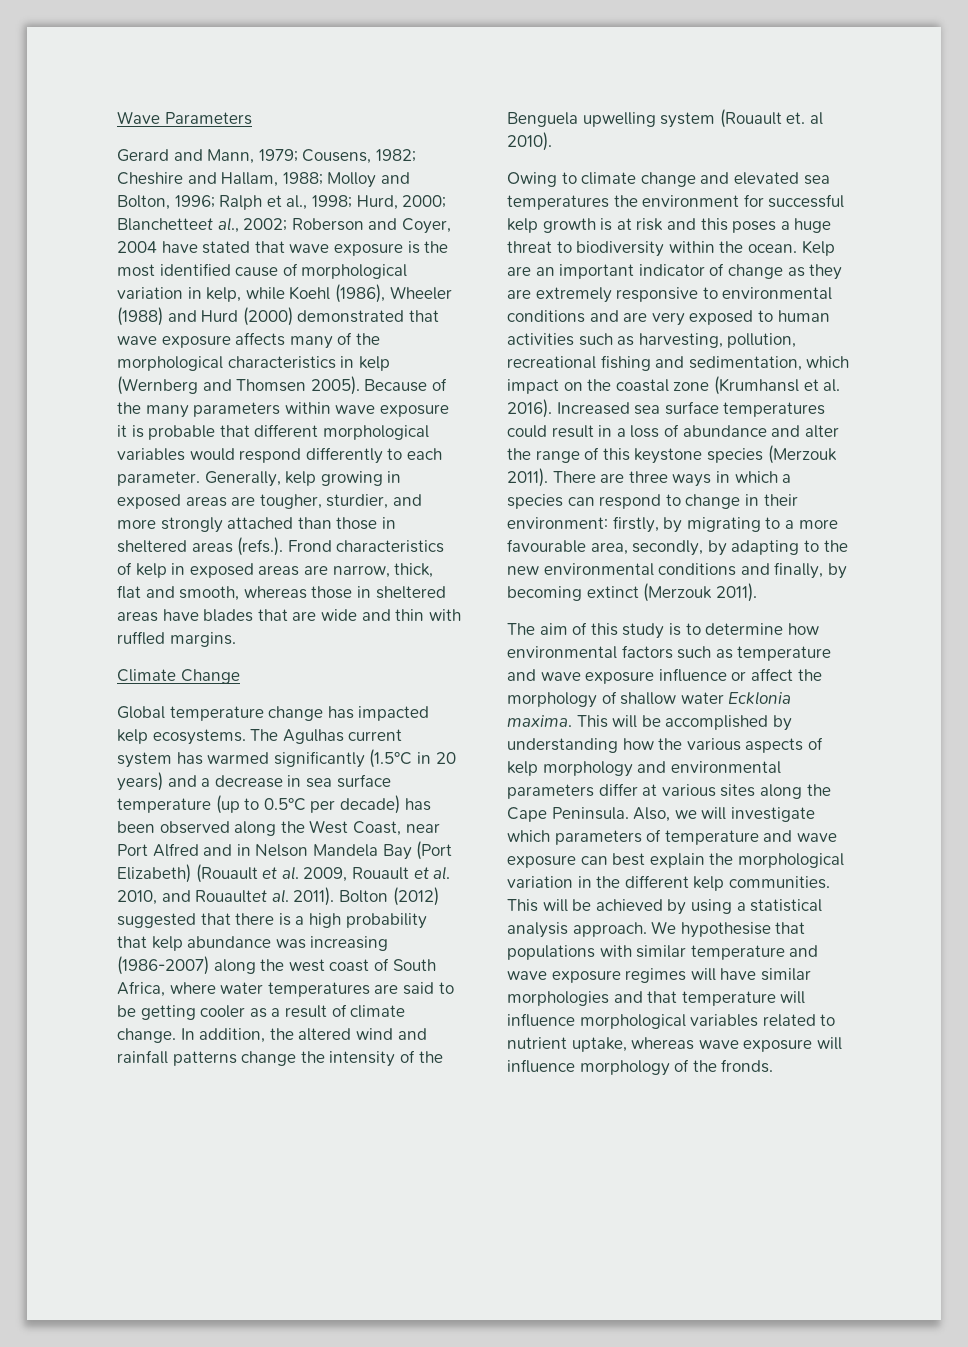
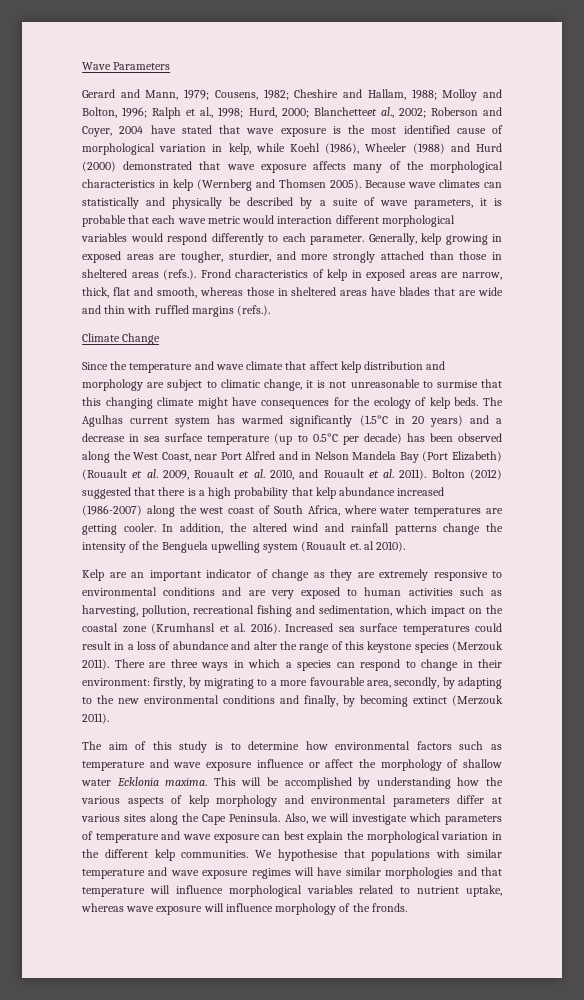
[431,378,447,391] [117,402,449,418] [117,425,250,440] of the many parameters within wave exposure it is probable that -> [408,179,502,188] [82,197,502,209] [82,215,333,227] wave climates can statistically and physically be described by a suite of wave parameters, it is probable that each wave metric would interaction
[169,632,236,647] margins. -> [191,305,271,317] margins (refs.).
[117,706,430,721] [117,729,246,745] Global temperature change has impacted kelp ecosystems. -> [82,361,446,373] [82,379,502,391] [82,397,479,409] Since the temperature and wave climate that affect kelp distribution and morphology are subject to climatic change, it is not unreasonable to surmise that this changing climate might have consequences for the ecology of kelp beds.
[195,890,268,903] Rouaultet -> [323,469,379,478] Rouault et
[275,936,389,951] was increasing -> [397,487,445,496] increased
[402,982,454,995] [117,1004,406,1020] [117,1028,176,1043] said to be getting cooler as a result of climate change. -> [82,523,156,535] getting cooler.
[507,172,830,187] [507,194,845,210] [507,218,832,233] [507,241,797,257] Owing to climate change and elevated sea temperatures the environment for successful kelp growth is at risk and this poses a huge threat to biodiversity within the ocean. -> (406, 546) none
[507,899,823,915] [507,922,647,938] This will be achieved by using a statistical analysis approach. -> (249, 854) none

